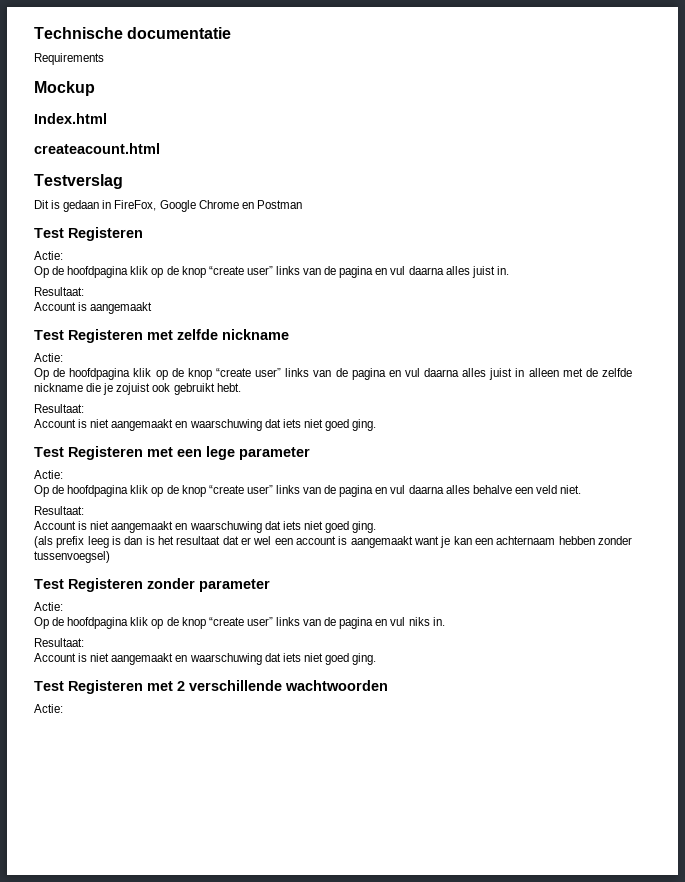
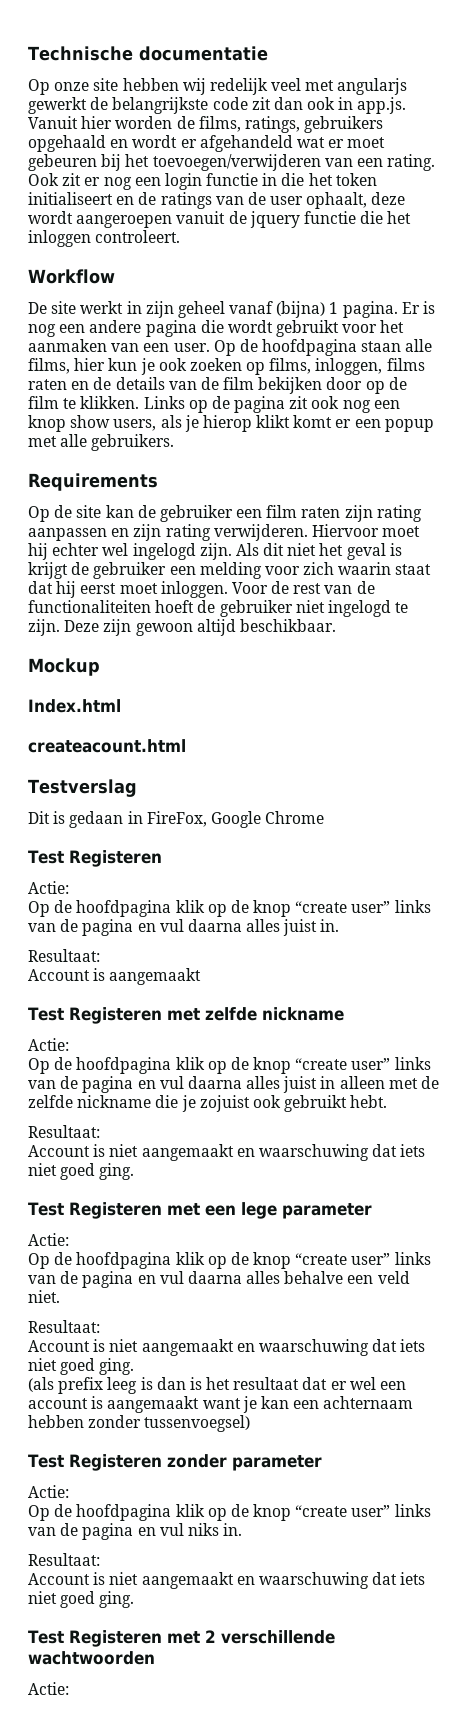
[34,53,104,65] Requirements -> [28,78,408,95] [28,97,407,114] [28,116,384,133] [28,135,386,152] [28,154,436,171] [28,173,377,190] [28,192,406,209] [28,211,412,228] [28,230,181,247] [28,269,115,284] [28,301,436,318] [28,320,405,337] [28,339,433,356] [28,358,425,375] [28,377,407,394] [28,396,400,413] [28,415,434,432] [28,434,175,451] [28,473,158,491] [28,505,422,522] [28,524,421,541] [28,543,402,560] [28,562,432,579] [28,581,375,598] [28,600,409,617] [28,619,336,636] Op onze site hebben wij redelijk veel met angularjs gewerkt de belangrijkste code zit dan ook in app.js. Vanuit hier worden de films, ratings, gebruikers opgehaald en wordt er afgehandeld wat er moet gebeuren bij het toevoegen/verwijderen van een rating. Ook zit er nog een login functie in die het token initialiseert en de ratings van de user ophaalt, deze wordt aangeroepen vanuit de jquery functie die het inloggen controleert. // Workflow // De site werkt in zijn geheel vanaf (bijna) 1 pagina. Er is nog een andere pagina die wordt gebruikt voor het aanmaken van een user. Op de hoofdpagina staan alle films, hier kun je ook zoeken op films, inloggen, films raten en de details van de film bekijken door op de film te klikken. Links op de pagina zit ook nog een knop show users, als je hierop klikt komt er een popup met alle gebruikers. // Requirements // Op de site kan de gebruiker een film raten zijn rating aanpassen en zijn rating verwijderen. Hiervoor moet hij echter wel ingelogd zijn. Als dit niet het geval is krijgt de gebruiker een melding voor zich waarin staat dat hij eerst moet inloggen. Voor de rest van de functionaliteiten hoeft de gebruiker niet ingelogd te zijn. Deze zijn gewoon altijd beschikbaar.
[241,200,302,209] en Postman -> (325, 817) none

